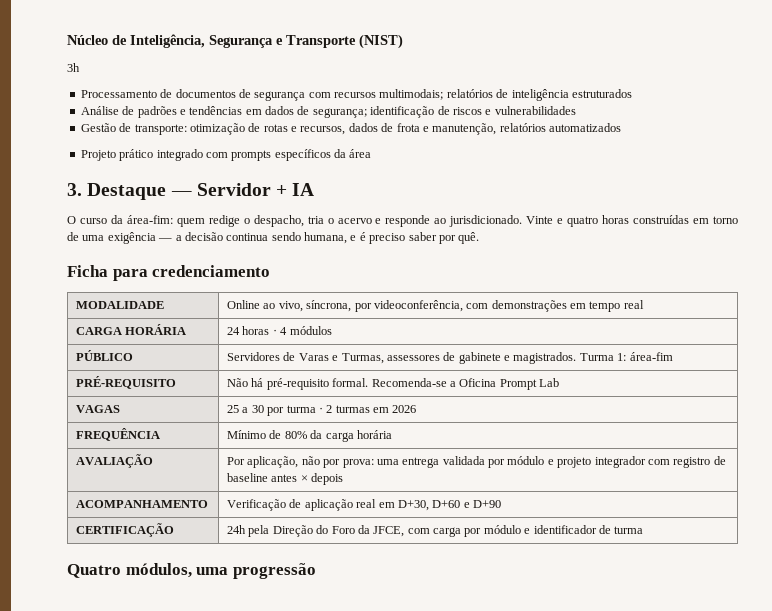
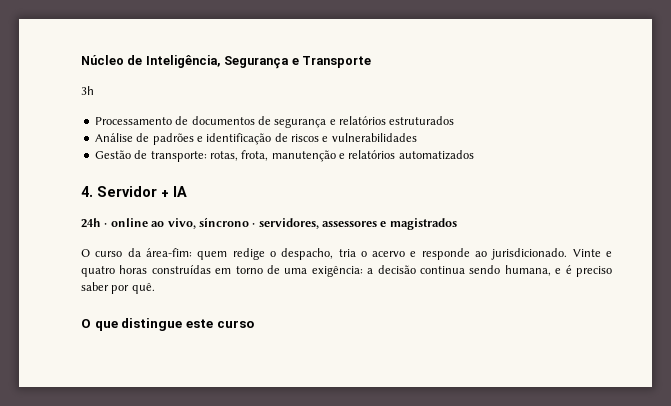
[359,34,403,49] (NIST) -> (371, 62) none
[308,89,569,101] com recursos multimodais; relatórios de inteligência -> [329,116,386,125] e relatórios
[189,106,367,118] tendências em dados de segurança; -> (203, 139) none
[189,123,621,135] [80,149,372,161] [67,183,315,200] otimização de rotas e recursos, dados de frota e manutenção, relatórios automatizados // Projeto prático integrado com prompts específicos da área // 3. Destaque — Servidor + IA -> [209,150,474,162] [81,186,187,197] [81,217,457,230] rotas, frota, manutenção e relatórios automatizados // 4. Servidor + IA // 24h · online ao vivo, síncrono · servidores, assessores e magistrados
[107,232,173,244] exigência — -> [311,266,363,277] exigência:
[67,265,271,281] [76,301,165,309] [227,300,644,312] [76,324,187,335] [227,326,332,335] [76,350,134,361] [227,352,673,364] [76,376,177,389] [227,378,560,390] [76,405,121,413] [227,405,417,416] [76,428,161,441] [227,430,392,442] [76,454,154,468] [227,456,726,468] [227,473,344,485] [76,500,209,508] [227,499,502,511] [76,523,175,537] [227,525,644,537] [67,563,316,579] Ficha para credenciamento // MODALIDADE | Online ao vivo, síncrona, por videoconferência, com demonstrações em tempo real // CARGA HORÁRIA | 24 horas · 4 módulos // PÚBLICO | Servidores de Varas e Turmas, assessores de gabinete e magistrados. Turma 1: área-fim // PRÉ-REQUISITO | Não há pré-requisito formal. Recomenda-se a Oficina Prompt Lab // VAGAS | 25 a 30 por turma · 2 turmas em 2026 // FREQUÊNCIA | Mínimo de 80% da carga horária // AVALIAÇÃO | Por aplicação, não por prova: uma entrega validada por módulo e projeto integrador com registro de baseline antes × depois // ACOMPANHAMENTO | Verificação de aplicação real em D+30, D+60 e D+90 // CERTIFICAÇÃO | 24h pela Direção do Foro da JFCE, com carga por módulo e identificador de turma // Quatro módulos, uma progressão -> [81,318,254,331] O que distingue este curso

